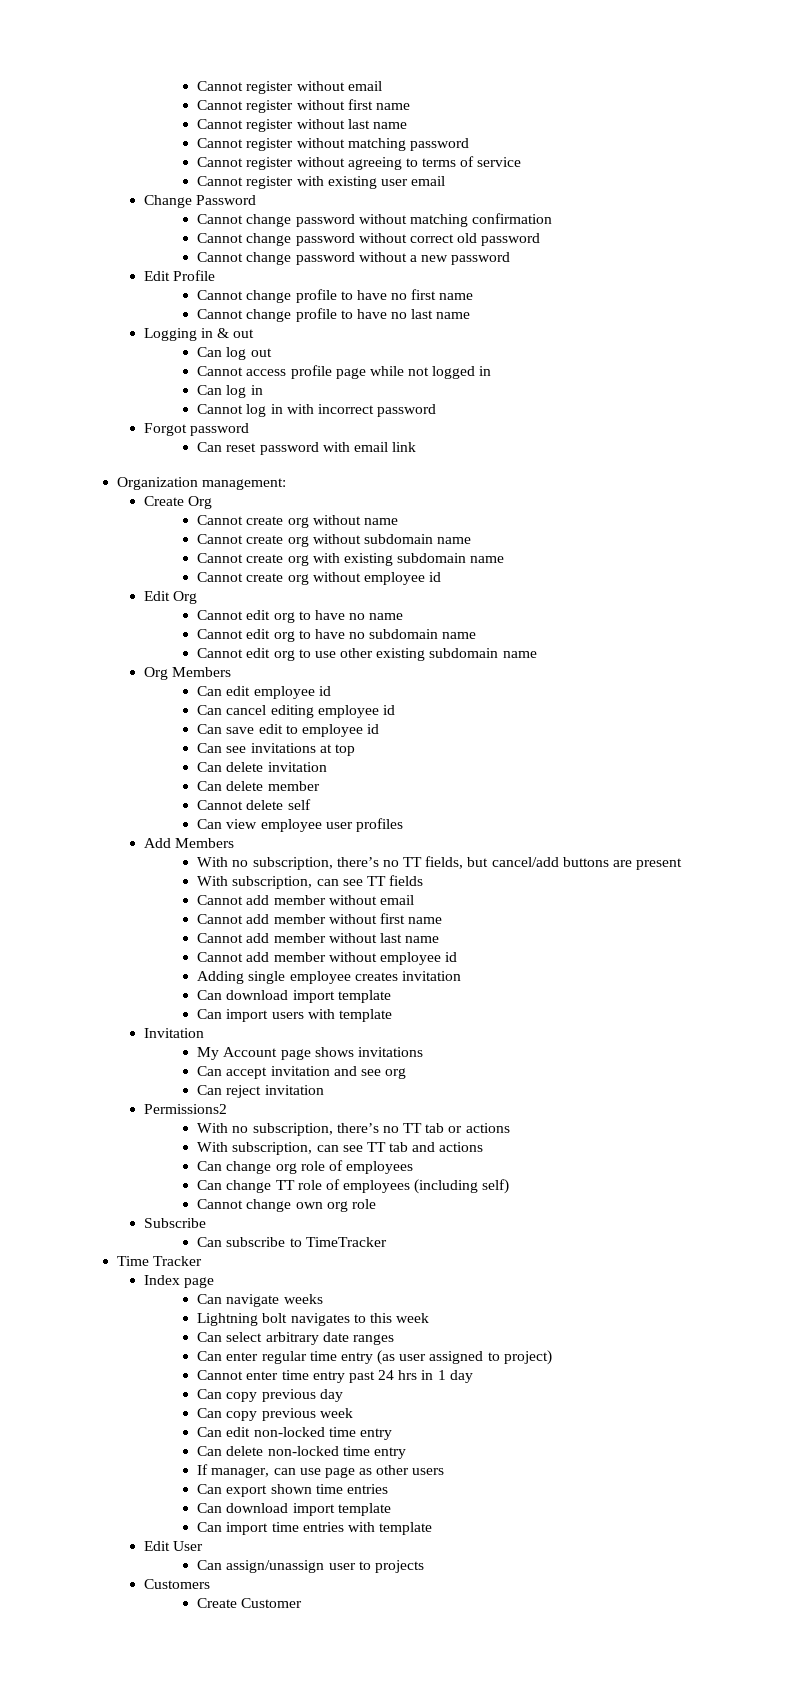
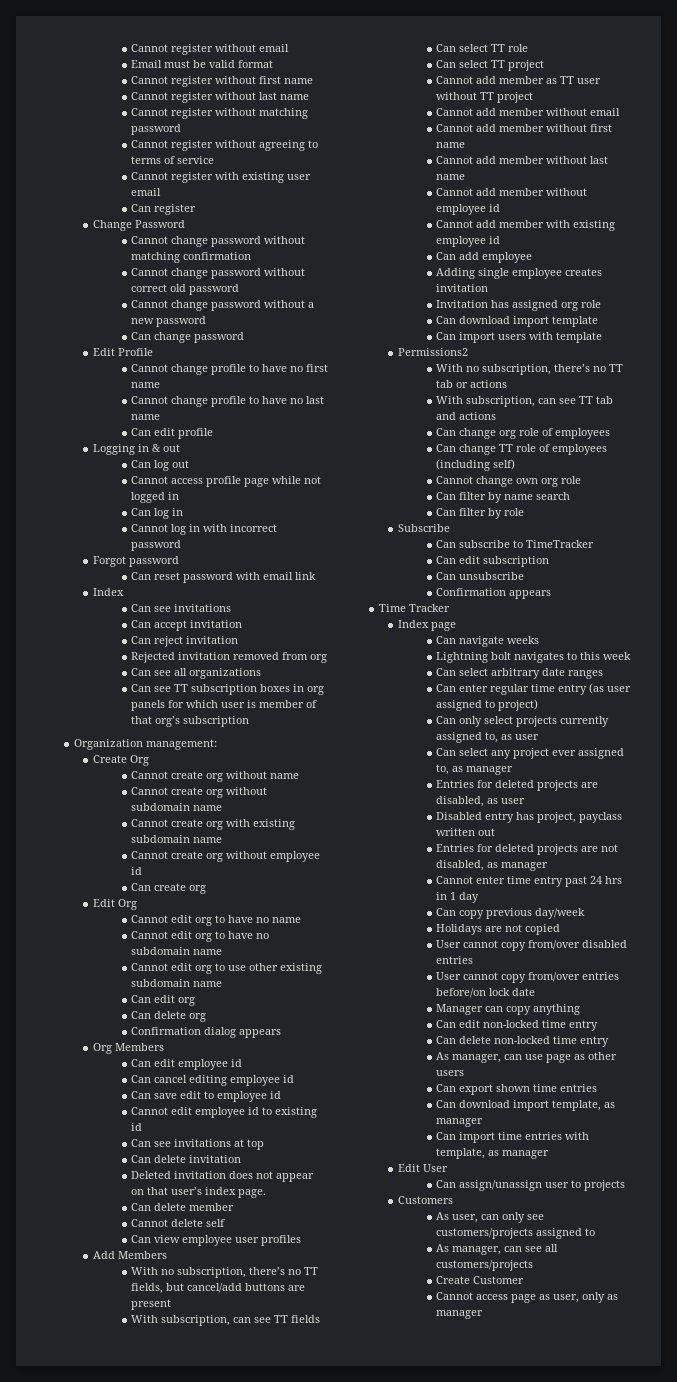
(382, 86) none -> [131,60,274,68] // Email must be valid format
(446, 181) none -> [131,204,197,215] // Can register
(511, 258) none -> [131,332,245,343] // Can change password
(471, 315) none -> [131,428,214,439] // Can edit profile
(417, 447) none -> [93,588,125,596] [131,604,232,612] [131,620,243,631] [131,636,239,647] [131,652,328,663] [131,668,262,679] [131,684,325,695] [131,700,318,711] [131,716,250,727] // Index // Can see invitations // Can accept invitation // Can reject invitation // Rejected invitation removed from org // Can see all organizations // Can see TT subscription boxes in org panels for which user is member of that org’s subscription
(442, 577) none -> [131,883,207,894] // Can create org
(537, 654) none -> [131,995,196,1006] [131,1011,207,1022] [131,1027,282,1038] // Can edit org // Can delete org // Confirmation dialog appears
(380, 729) none -> [131,1107,318,1118] [131,1123,143,1131] // Cannot edit employee id to existing id
(327, 767) none -> [131,1171,315,1182] [131,1187,267,1198] // Deleted invitation does not appear on that user’s index page.
(424, 880) none -> [436,44,529,52] [436,60,545,71] [436,76,602,84] [436,92,534,103] // Can select TT role // Can select TT project // Cannot add member as TT user without TT project
(458, 957) none -> [436,220,616,231] [436,236,501,247] [436,252,533,263] // Cannot add member with existing employee id // Can add employee
(461, 976) none -> [436,300,602,311] // Invitation has assigned org role
[143,1028,204,1038] [197,1047,423,1060] [197,1066,407,1079] [197,1085,324,1098] // Invitation // My Account page shows invitations // Can accept invitation and see org // Can reject invitation -> (603, 337) none
(376, 1204) none -> [436,492,571,503] [436,508,525,519] // Can filter by name search // Can filter by role
(387, 1242) none -> [436,556,550,567] [436,572,525,580] [436,588,552,599] // Can edit subscription // Can unsubscribe // Confirmation appears
(552, 1357) none -> [436,716,610,727] [436,732,540,743] [436,748,625,759] [436,764,514,775] [436,780,599,791] [436,796,526,807] [436,812,623,823] [436,828,496,836] [436,844,619,855] [436,860,549,871] // Can only select projects currently assigned to, as user // Can select any project ever assigned to, as manager // Entries for deleted projects are disabled, as user // Disabled entry has project, payclass written out // Entries for deleted projects are not disabled, as manager
[319,1389,343,1402] [197,1408,353,1421] day // Can copy previous week -> [535,908,586,919] [436,924,561,935] [436,940,628,951] [436,956,474,964] [436,972,620,983] [436,988,536,998] [436,1004,581,1015] day/week // Holidays are not copied // User cannot copy from/over disabled entries // User cannot copy from/over entries before/on lock date // Manager can copy anything
[197,1464,209,1475] If -> [436,1052,450,1060] As
[337,1503,391,1516] template -> [552,1100,616,1111] [436,1118,484,1127] template, as manager
[379,1522,433,1535] template -> [436,1148,550,1159] template, as manager
[197,1598,303,1608] Create Customer -> [436,1212,545,1223] [436,1228,596,1239] [436,1244,559,1255] [436,1260,534,1271] [436,1276,525,1284] [436,1292,619,1303] [436,1310,484,1319] As user, can only see customers/projects assigned to // As manager, can see all customers/projects // Create Customer // Cannot access page as user, only as manager

